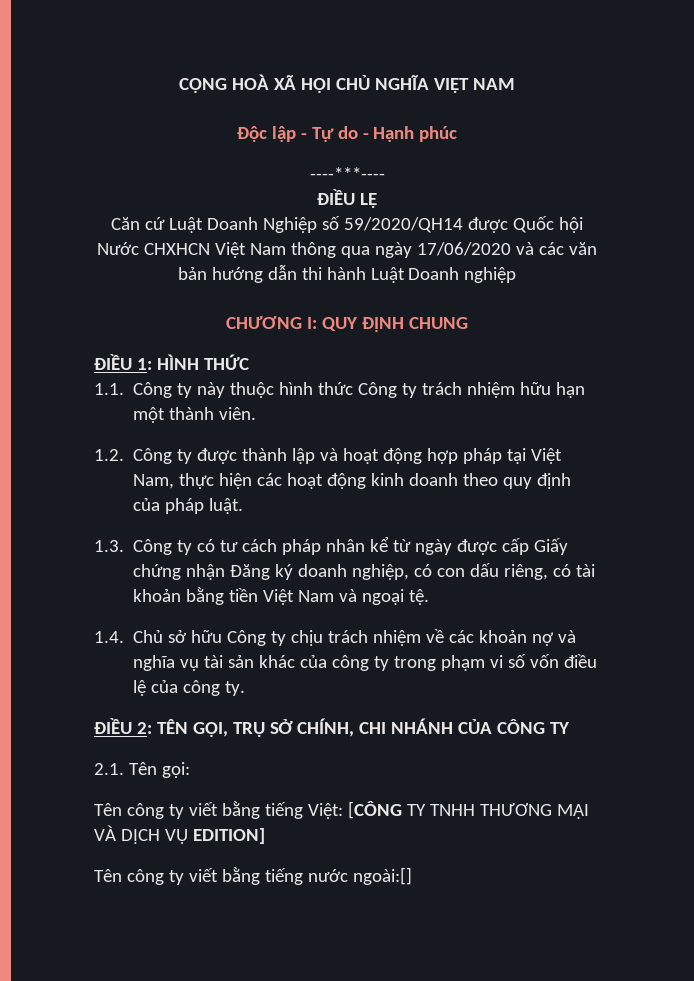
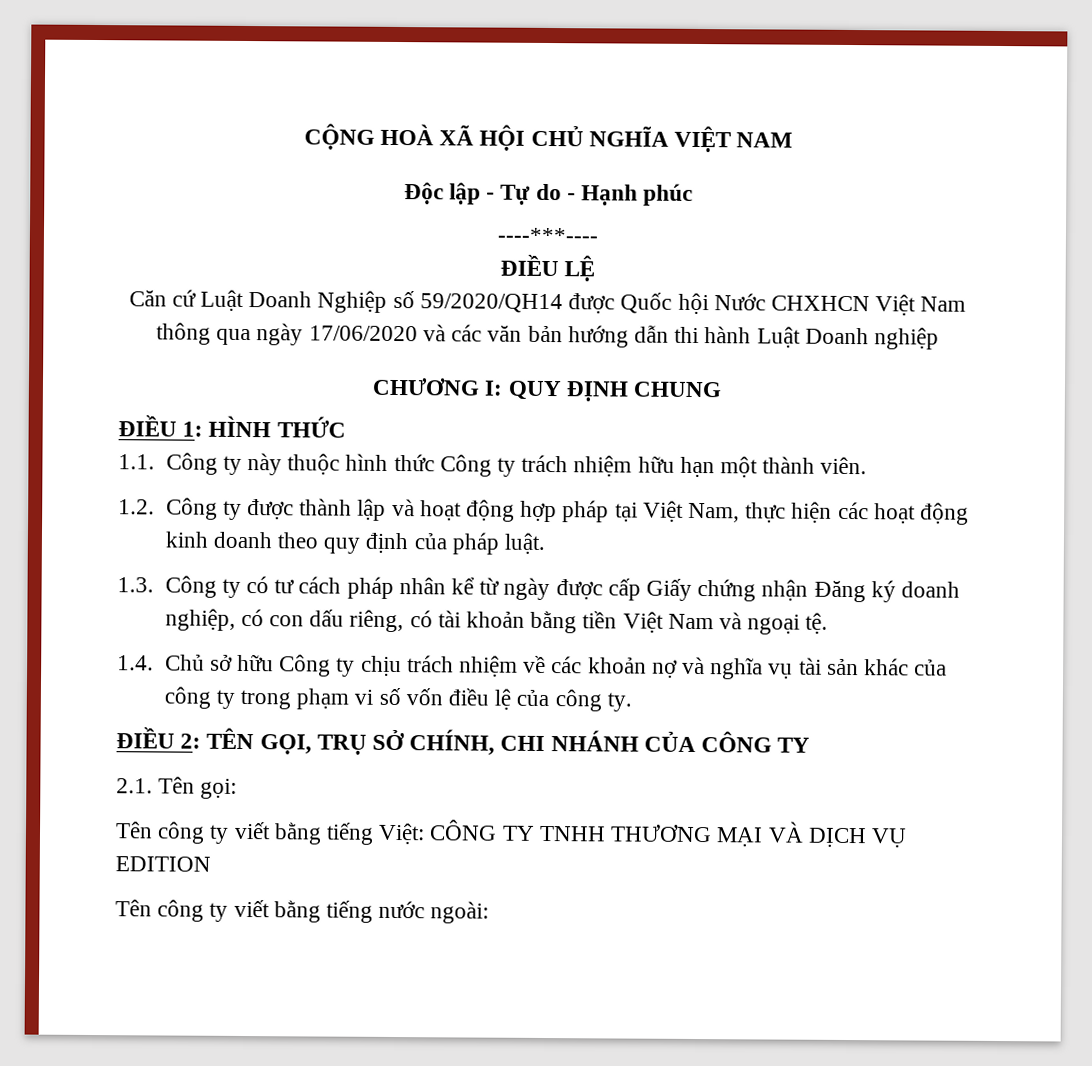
[347,801,402,819] [CÔNG -> [429,819,498,841] CÔNG
[192,828,265,844] EDITION] -> [115,856,211,872] EDITION
[352,867,412,885] ngoài:[] -> [430,901,490,924] ngoài:

